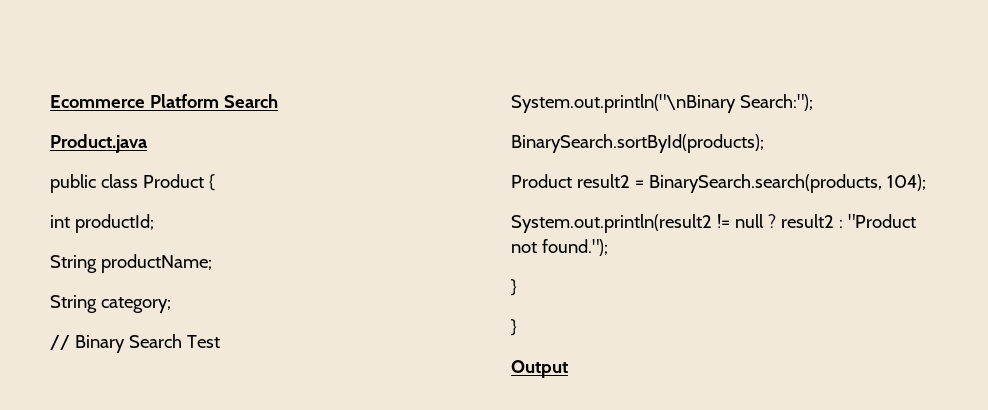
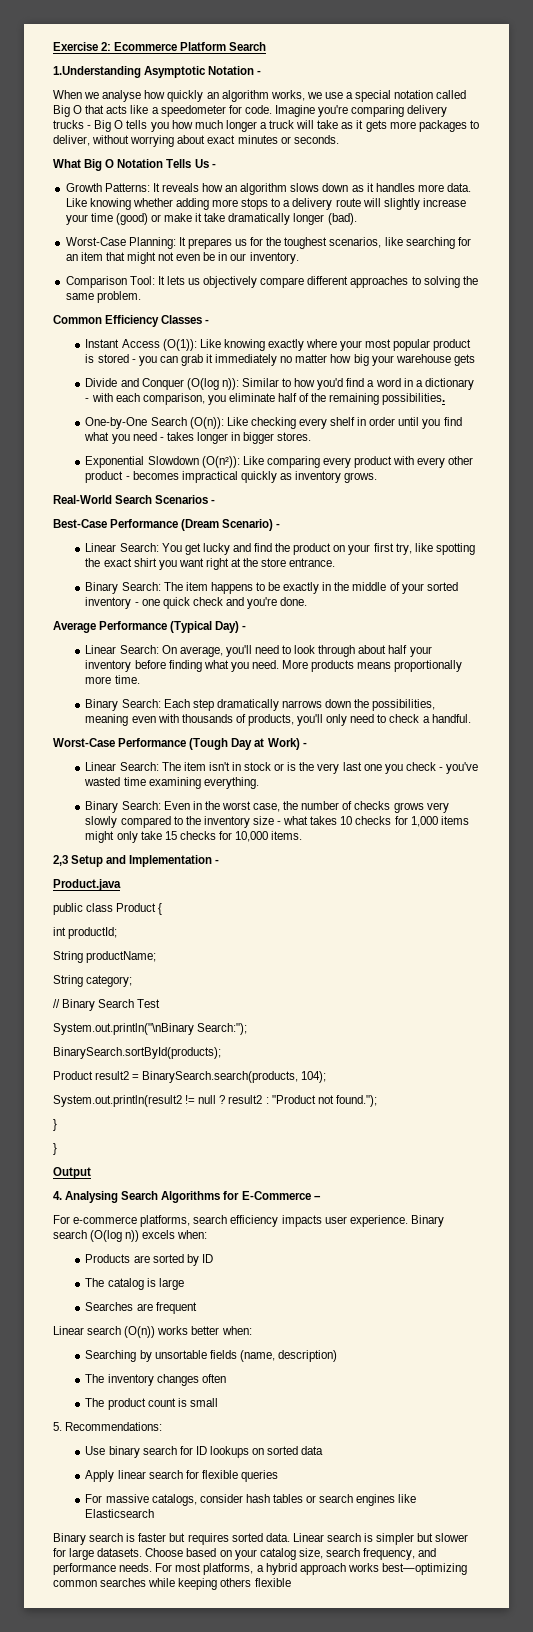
(50, 101) none -> [53,42,112,51] Exercise 2:
(278, 101) none -> [53,66,262,78] [53,90,467,102] [53,105,448,117] [53,120,479,132] [53,135,339,147] [53,159,216,171] [65,183,472,195] [65,198,466,210] [65,213,357,225] [65,237,471,249] [65,252,299,264] [65,276,478,288] [65,291,141,303] [53,315,210,327] [85,339,472,351] [85,354,475,366] [85,378,474,390] [85,393,446,405] [85,417,462,429] [84,432,312,444] [85,456,474,468] [85,471,378,483] [53,495,216,504] [53,519,281,531] [85,543,475,555] [85,558,336,570] [85,582,458,594] [85,597,308,609] [53,621,247,633] [85,645,432,657] [85,660,463,672] [85,675,140,684] [85,699,436,711] [85,714,471,726] [53,738,307,750] [85,762,479,774] [84,777,259,789] [85,801,449,813] [85,816,469,828] [85,831,303,843] [53,855,220,867] // 1.Understanding Asymptotic Notation - // When we analyse how quickly an algorithm works, we use a special notation called Big O that acts like a speedometer for code. Imagine you're comparing delivery trucks - Big O tells you how much longer a truck will take as it gets more packages to deliver, without worrying about exact minutes or seconds. // What Big O Notation Tells Us - // Growth Patterns: It reveals how an algorithm slows down as it handles more data. Like knowing whether adding more stops to a delivery route will slightly increase your time (good) or make it take dramatically longer (bad). // Worst-Case Planning: It prepares us for the toughest scenarios, like searching for an item that might not even be in our inventory. // Comparison Tool: It lets us objectively compare different approaches to solving the same problem. // Common Efficiency Classes - // Instant Access (O(1)): Like knowing exactly where your most popular product is stored - you can grab it immediately no matter how big your warehouse gets // Divide and Conquer (O(log n)): Similar to how you'd find a word in a dictionary - with each comparison, you eliminate half of the remaining possibilities. // One-by-One Search (O(n)): Like checking every shelf in order until you find what you need - takes longer in bigger stores. // Exponential Slowdown (O(n²)): Like comparing every product with every other product - becomes impractical quickly as inventory grows. // Real-World Search Scenarios - // Best-Case Performance (Dream Scenario) - // Linear Search: You get lucky and find the product on your first try, like spotting the exact shirt you want right at the store entrance. // Binary Search: The item happens to be exactly in the middle of your sorted inventory - one quick check and you're done. // Average Performance (Typical Day) - // Linear Search: On average, you'll need to look through about half your inventory before finding what you need. More products means proportionally more time. // Binary Search: Each step dramatically narrows down the possibilities, meaning even with thousands of products, you'll only need to check a handful. // Worst-Case Performance (Tough Day at Work) - // Linear Search: The item isn't in stock or is the very last one you check - you've wasted time examining everything. // Binary Search: Even in the worst case, the number of checks grows very slowly compared to the inventory size - what takes 10 checks for 1,000 items might only take 15 checks for 10,000 items. // 2,3 Setup and Implementation -
(568, 369) none -> [53,1191,321,1203] [53,1215,444,1227] [53,1230,208,1242] [85,1254,213,1266] [85,1278,184,1290] [85,1302,197,1314] [53,1326,252,1338] [85,1350,337,1362] [85,1374,226,1386] [85,1398,218,1410] [53,1422,163,1431] [85,1446,324,1458] [85,1470,278,1482] [85,1494,417,1506] [85,1509,155,1518] [53,1533,469,1545] [53,1548,437,1560] [53,1563,467,1575] [53,1578,291,1590] // 4. Analysing Search Algorithms for E-Commerce – // For e-commerce platforms, search efficiency impacts user experience. Binary search (O(log n)) excels when: // Products are sorted by ID // The catalog is large // Searches are frequent // Linear search (O(n)) works better when: // Searching by unsortable fields (name, description) // The inventory changes often // The product count is small // 5. Recommendations: // Use binary search for ID lookups on sorted data // Apply linear search for flexible queries // For massive catalogs, consider hash tables or search engines like Elasticsearch // Binary search is faster but requires sorted data. Linear search is simpler but slower for large datasets. Choose based on your catalog size, search frequency, and performance needs. For most platforms, a hybrid approach works best—optimizing common searches while keeping others flexible

